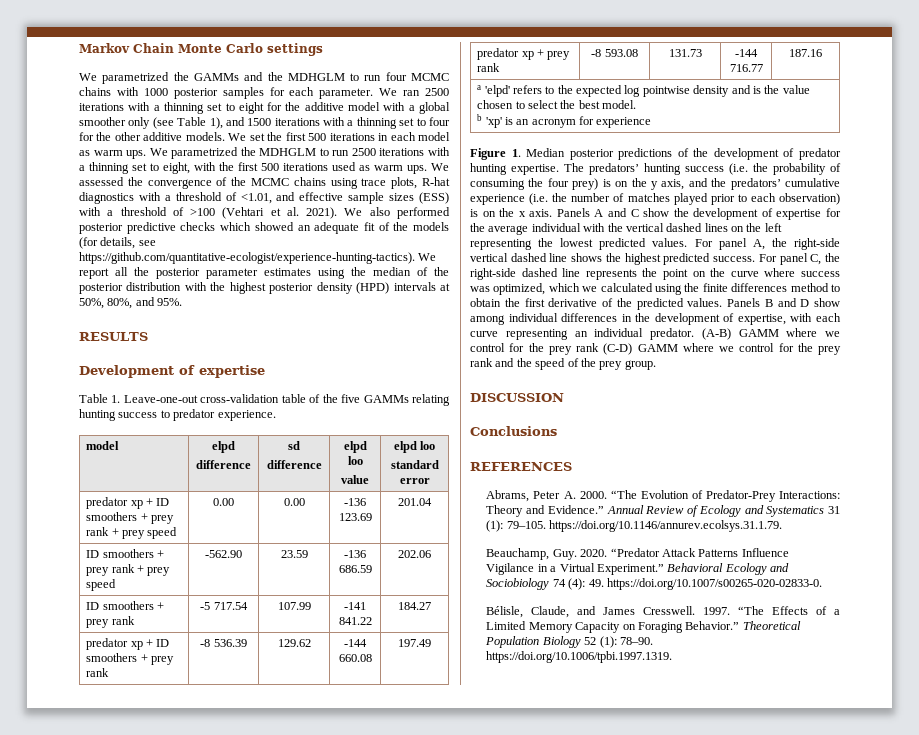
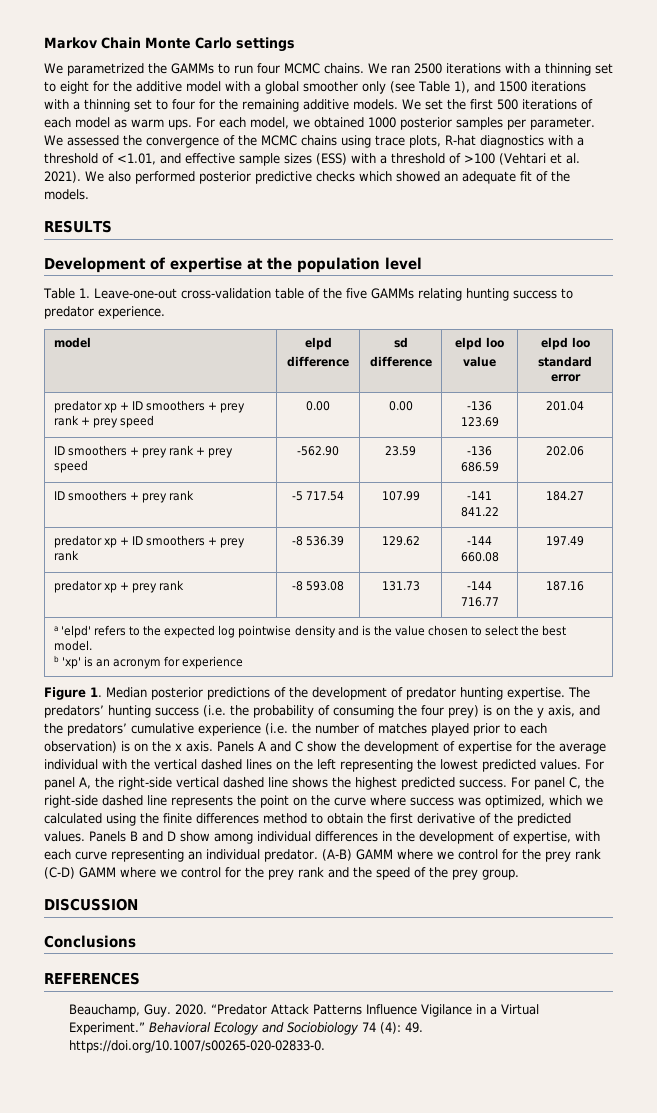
[244,72,345,81] and the MDHGLM -> (214, 68) none
[79,87,374,99] chains with 1000 posterior samples for each parameter. -> [324,63,364,74] chains.
[114,132,141,141] other -> [242,99,299,112] remaining
[378,133,389,141] in -> [581,99,593,110] of
[149,147,450,159] [79,162,427,174] We parametrized the MDHGLM to run 2500 iterations with a thinning set to eight, with the first 500 iterations used as warm ups. -> [196,117,595,130] For each model, we obtained 1000 posterior samples per parameter.
[412,222,449,231] [79,237,156,249] [79,252,437,264] [79,267,449,279] [79,282,451,294] [79,297,183,309] models (for details, see https://github.com/quantitative-ecologist/experience-hunting-tactics). We report all the posterior parameter estimates using the median of the posterior distribution with the highest posterior density (HPD) intervals at 50%, 80%, and 95%. -> [44,189,89,200] models.
(265, 371) none -> [247,257,422,273] at the population level
[486,490,840,502] [486,505,840,517] [486,520,783,532] // Abrams, Peter A. 2000. “The Evolution of Predator-Prey Interactions: Theory and Evidence.” Annual Review of Ecology and Systematics 31 (1): 79–105. https://doi.org/10.1146/annurev.ecolsys.31.1.79. -> (140, 978) none
[486,606,840,618] [486,621,801,633] [485,636,653,648] [486,651,673,663] // Bélisle, Claude, and James Cresswell. 1997. “The Effects of a Limited Memory Capacity on Foraging Behavior.” Theoretical Population Biology 52 (1): 78–90. https://doi.org/10.1006/tpbi.1997.1319. -> (325, 1046) none

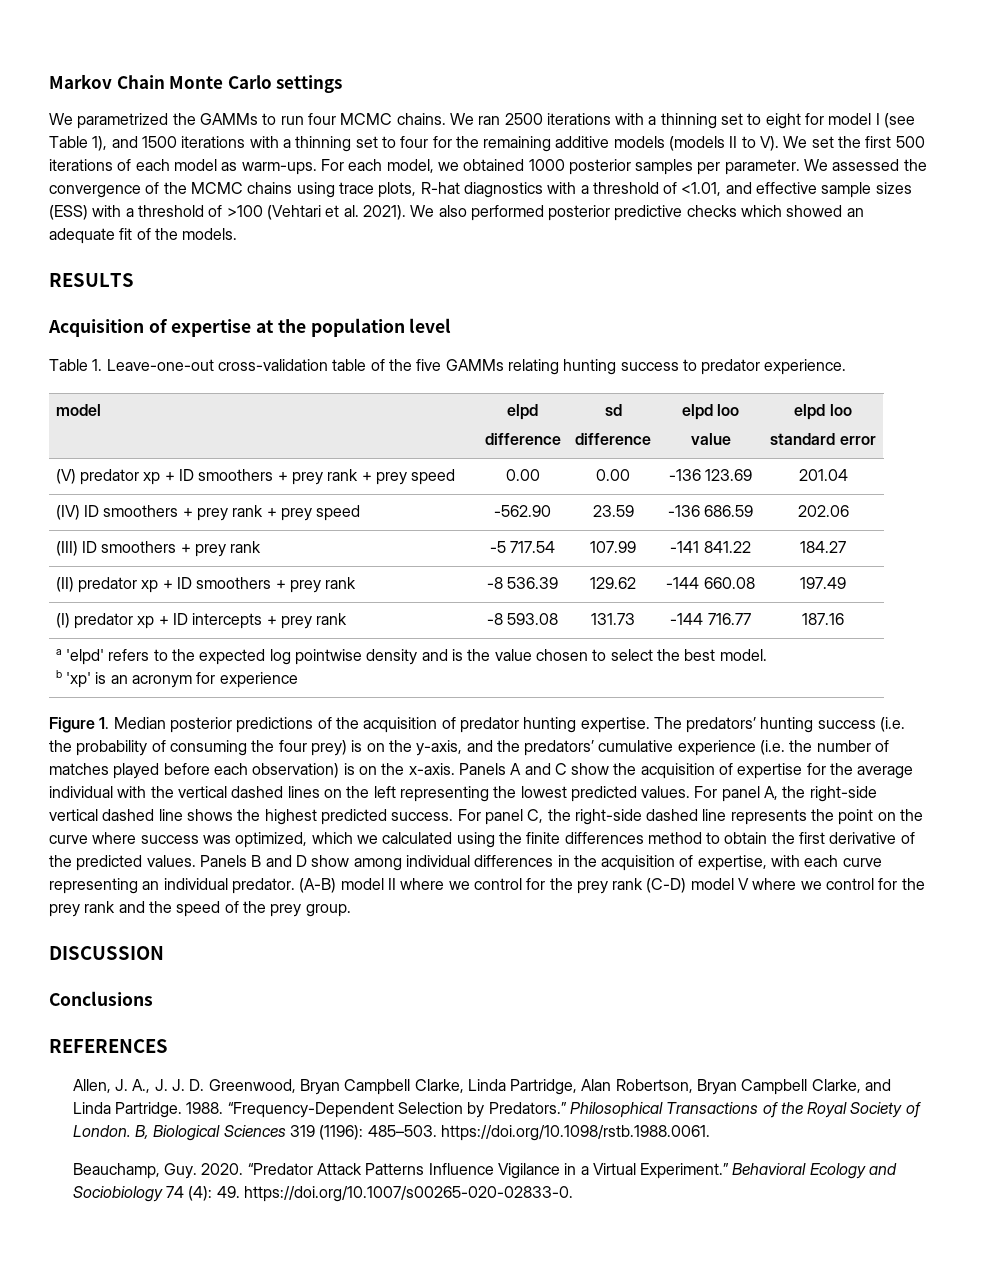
[113,81,386,94] the additive model with a global smoother only -> [828,113,880,125] model I
[353,99,398,110] models. -> [613,136,780,151] models (models II to V).
[131,119,192,130] warm ups. -> [241,162,317,175] warm-ups.
[44,257,146,273] Development -> [48,319,144,337] Acquisition
(581, 378) none -> [55,469,76,484] (V)
(584, 406) none -> [55,505,80,520] (IV)
(584, 451) none -> [55,541,78,556] (III)
(584, 496) none -> [55,577,74,592] (II)
[53,580,129,593] predator xp + -> [55,613,277,629] (I) predator xp + ID intercepts +
[312,687,387,700] development -> [363,717,438,733] acquisition
[537,705,575,718] y axis, -> [416,740,463,756] y-axis,
[473,723,516,736] prior to -> [163,763,210,775] before
[175,741,213,752] x axis. -> [408,763,455,775] x-axis.
[364,741,439,754] development -> [640,763,715,779] acquisition
[419,831,494,844] development -> [601,855,676,871] acquisition
[355,849,393,860] GAMM -> [340,878,396,890] model II
[79,867,116,878] GAMM -> [690,878,750,890] model V
(140, 978) none -> [72,1079,892,1095] [72,1102,921,1118] [72,1125,710,1141] // Allen, J. A., J. J. D. Greenwood, Bryan Campbell Clarke, Linda Partridge, Alan Robertson, Bryan Campbell Clarke, and Linda Partridge. 1988. “Frequency-Dependent Selection by Predators.” Philosophical Transactions of the Royal Society of London. B, Biological Sciences 319 (1196): 485–503. https://doi.org/10.1098/rstb.1988.0061.

